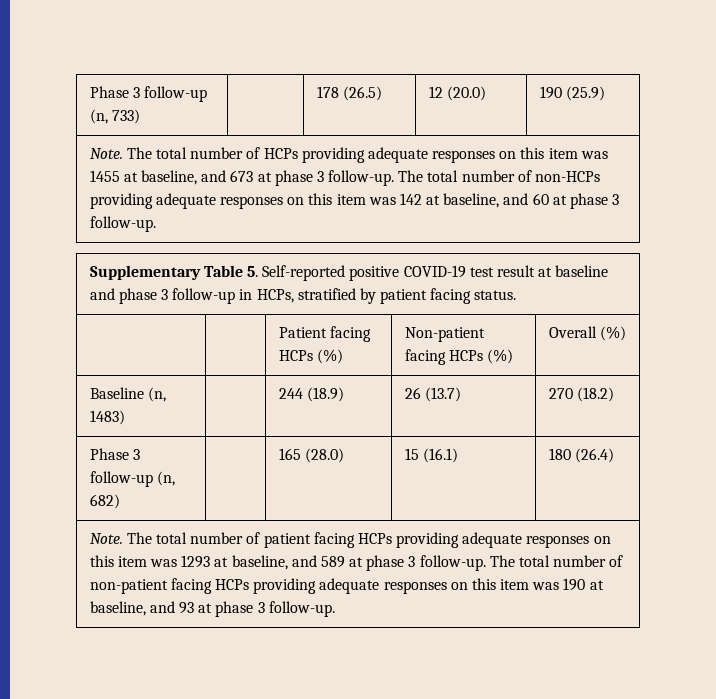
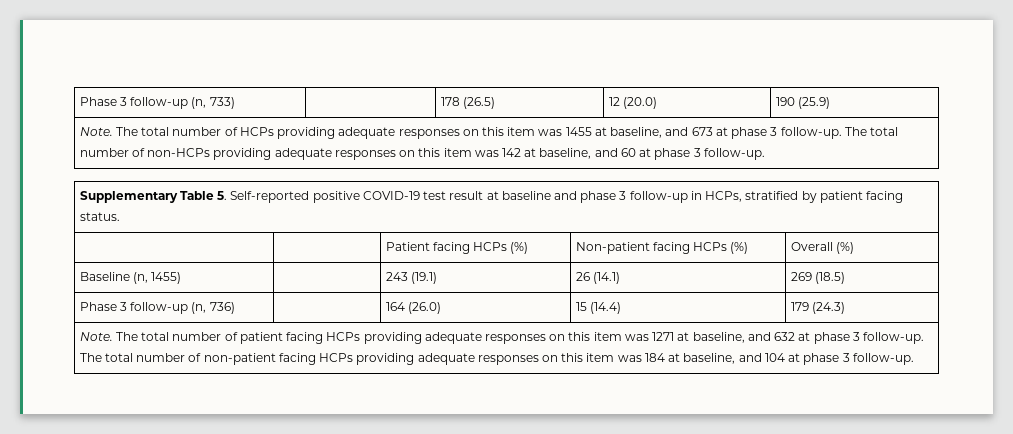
[89,410,125,425] [278,387,344,402] [404,387,461,402] [548,387,614,402] [89,448,140,460] [89,471,175,487] [89,494,120,509] [278,448,344,463] [404,448,458,463] [548,448,614,463] 1483) | | 244 (18.9) | 26 (13.7) | 270 (18.2) // Phase 3 follow-up (n, 682) | | 165 (28.0) | 15 (16.1) | 180 (26.4) -> [151,272,182,284] [385,272,437,284] [575,272,620,284] [790,272,845,284] [79,302,235,314] [385,302,441,314] [575,302,621,314] [790,302,845,314] 1455) | | 243 (19.1) | 26 (14.1) | 269 (18.5) // Phase 3 follow-up (n, 736) | | 164 (26.0) | 15 (14.4) | 179 (24.3)
[181,555,345,570] 1293 at baseline, and 589 -> [652,332,796,343] 1271 at baseline, and 632
[563,578,604,591] [89,601,194,616] 190 at baseline, and 93 -> [644,353,785,364] 184 at baseline, and 104

